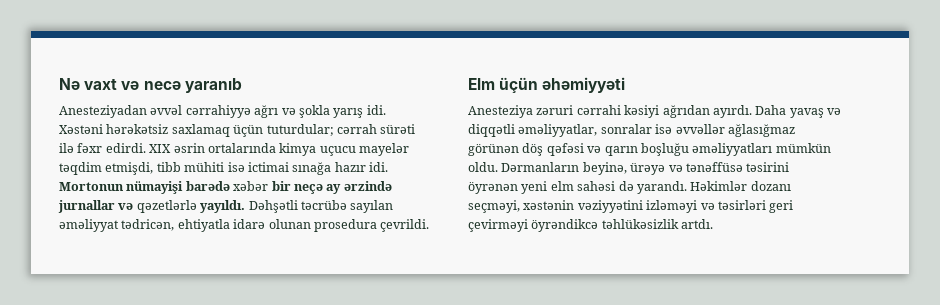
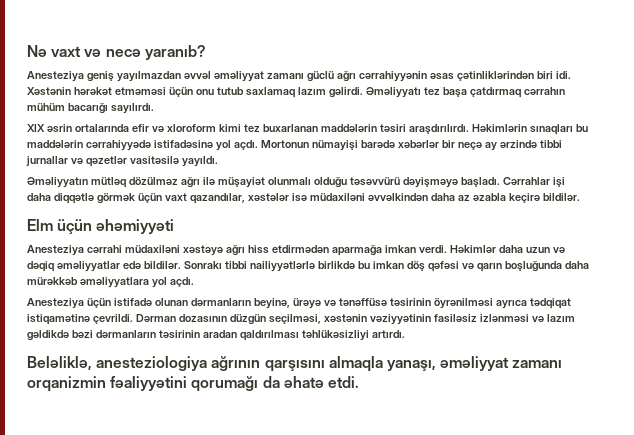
[184,78,242,93] [59,105,386,118] [59,124,416,137] [59,143,409,156] [59,162,388,175] yaranıb // Anesteziyadan əvvəl cərrahiyyə ağrı və şokla yarış idi. Xəstəni hərəkətsiz saxlamaq üçün tuturdular; cərrah sürəti ilə fəxr edirdi. XIX əsrin ortalarında kimya uçucu mayelər təqdim etmişdi, tibb mühiti isə ictimai sınağa hazır idi. -> [144,45,206,60] [27,71,571,82] [27,87,565,98] [27,103,154,114] [27,124,588,135] [27,140,258,151] yaranıb? // Anesteziya geniş yayılmazdan əvvəl əməliyyat zamanı güclü ağrı cərrahiyyənin əsas çətinliklərindən biri idi. Xəstənin hərəkət etməməsi üçün onu tutub saxlamaq lazım gəlirdi. Əməliyyatı tez başa çatdırmaq cərrahın mühüm bacarığı sayılırdı. // XIX əsrin ortalarında efir və xloroform kimi tez buxarlanan maddələrin təsiri araşdırılırdı. Həkimlərin sınaqları bu maddələrin cərrahiyyədə istifadəsinə yol açdı.
[233,181,269,191] xəbər -> [398,140,439,148] xəbərlər
(392, 186) none -> [540,140,562,148] tibbi
[136,200,197,213] qəzetlərlə -> [86,156,179,167] qəzetlər vasitəsilə
[248,200,394,213] [59,219,430,232] [468,77,626,93] [468,105,841,118] [468,124,795,137] [468,143,831,156] [468,162,790,175] [468,181,791,194] [468,200,794,213] [468,219,714,232] Dəhşətli təcrübə sayılan əməliyyat tədricən, ehtiyatla idarə olunan prosedura çevrildi. // Elm üçün əhəmiyyəti // Anesteziya zəruri cərrahi kəsiyi ağrıdan ayırdı. Daha yavaş və diqqətli əməliyyatlar, sonralar isə əvvəllər ağlasığmaz görünən döş qəfəsi və qarın boşluğu əməliyyatları mümkün oldu. Dərmanların beyinə, ürəyə və tənəffüsə təsirini öyrənən yeni elm sahəsi də yarandı. Həkimlər dozanı seçməyi, xəstənin vəziyyətini izləməyi və təsirləri geri çevirməyi öyrəndikcə təhlükəsizlik artdı. -> [27,177,565,188] [27,193,580,204] [27,219,175,234] [27,245,565,256] [27,261,589,272] [27,277,194,288] [27,298,571,309] [27,314,575,325] [27,330,405,341] [27,356,563,372] [27,376,359,392] // Əməliyyatın mütləq dözülməz ağrı ilə müşayiət olunmalı olduğu təsəvvürü dəyişməyə başladı. Cərrahlar işi daha diqqətlə görmək üçün vaxt qazandılar, xəstələr isə müdaxiləni əvvəlkindən daha az əzabla keçirə bildilər. // Elm üçün əhəmiyyəti // Anesteziya cərrahi müdaxiləni xəstəyə ağrı hiss etdirmədən aparmağa imkan verdi. Həkimlər daha uzun və dəqiq əməliyyatlar edə bildilər. Sonrakı tibbi nailiyyətlərlə birlikdə bu imkan döş qəfəsi və qarın boşluğunda daha mürəkkəb əməliyyatlara yol açdı. // Anesteziya üçün istifadə olunan dərmanların beyinə, ürəyə və tənəffüsə təsirinin öyrənilməsi ayrıca tədqiqat istiqamətinə çevrildi. Dərman dozasının düzgün seçilməsi, xəstənin vəziyyətinin fasiləsiz izlənməsi və lazım gəldikdə bəzi dərmanların təsirinin aradan qaldırılması təhlükəsizliyi artırdı. // Beləliklə, anesteziologiya ağrının qarşısını almaqla yanaşı, əməliyyat zamanı orqanizmin fəaliyyətini qorumağı da əhatə etdi.

